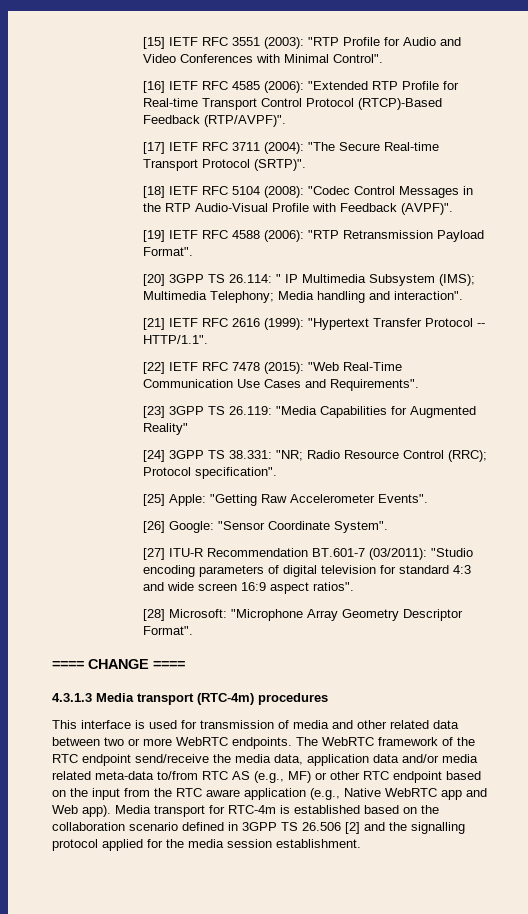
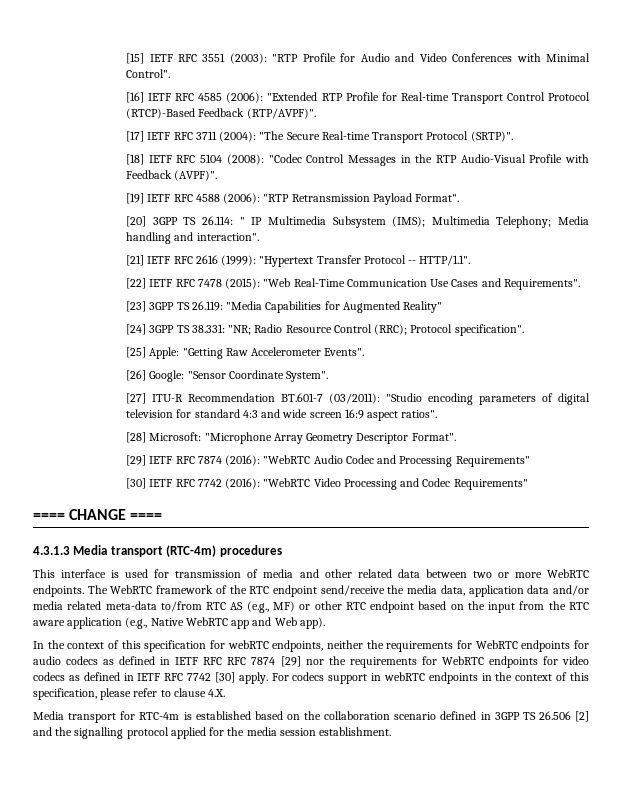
(193, 630) none -> [126,455,530,467] [126,478,528,490] // [29] IETF RFC 7874 (2016): "WebRTC Audio Codec and Processing Requirements" // [30] IETF RFC 7742 (2016): "WebRTC Video Processing and Codec Requirements"
(111, 811) none -> [33,640,590,652] [33,656,589,668] [33,672,590,684] [33,688,226,700] // In the context of this specification for webRTC endpoints, neither the requirements for WebRTC endpoints for audio codecs as defined in IETF RFC RFC 7874 [29] nor the requirements for WebRTC endpoints for video codecs as defined in IETF RFC 7742 [30] apply. For codecs support in webRTC endpoints in the context of this specification, please refer to clause 4.X. //

